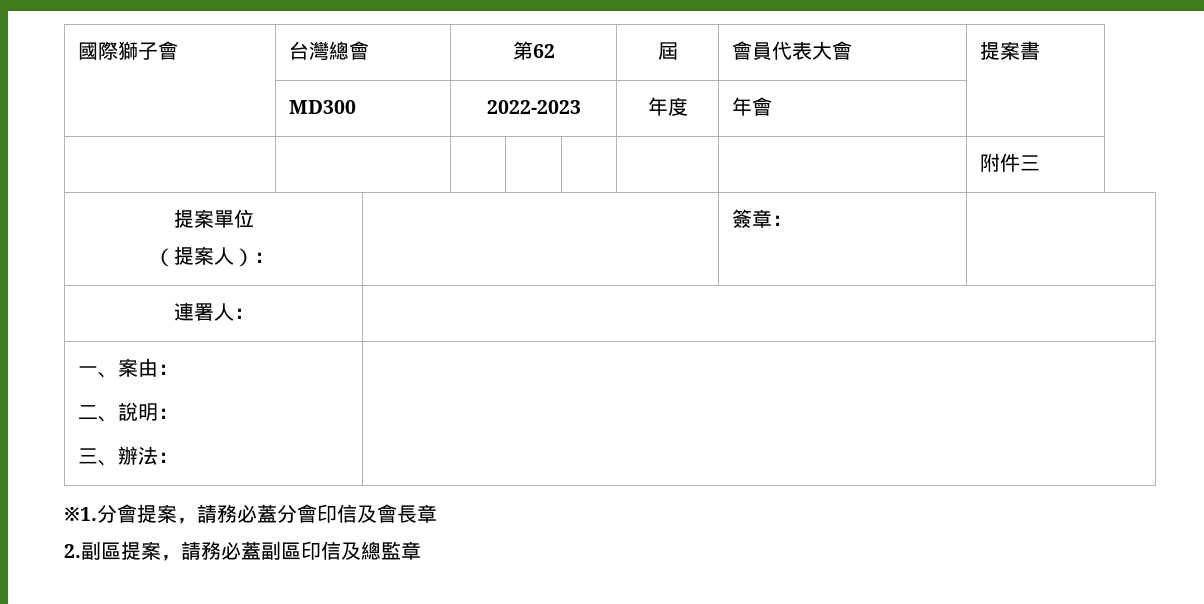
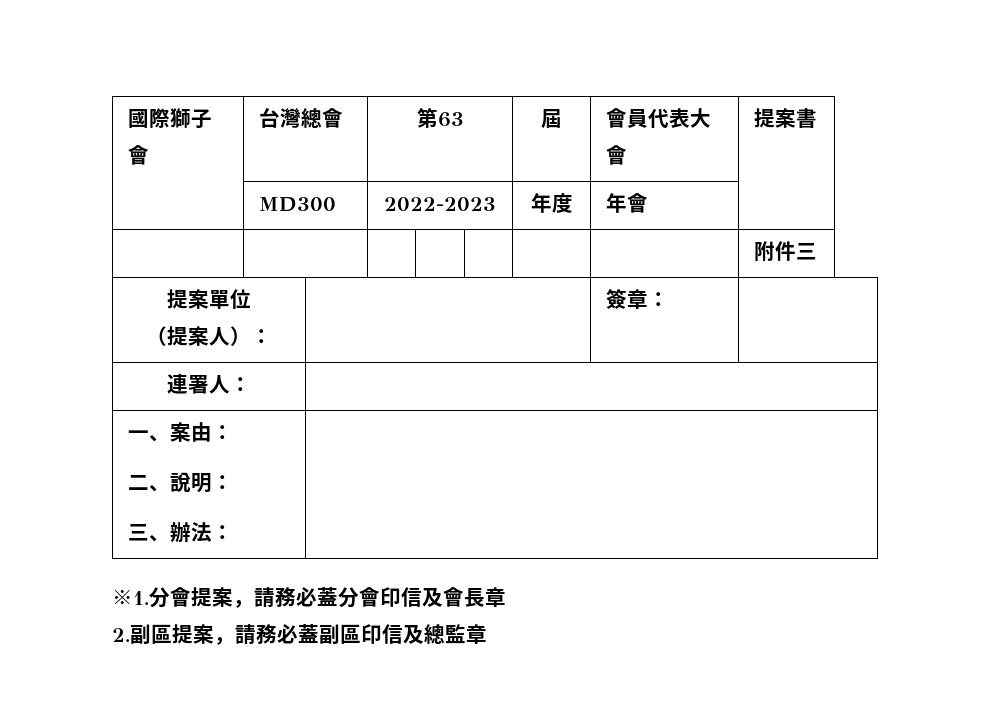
[532,44,555,58] 62 -> [437,112,464,127] 63

